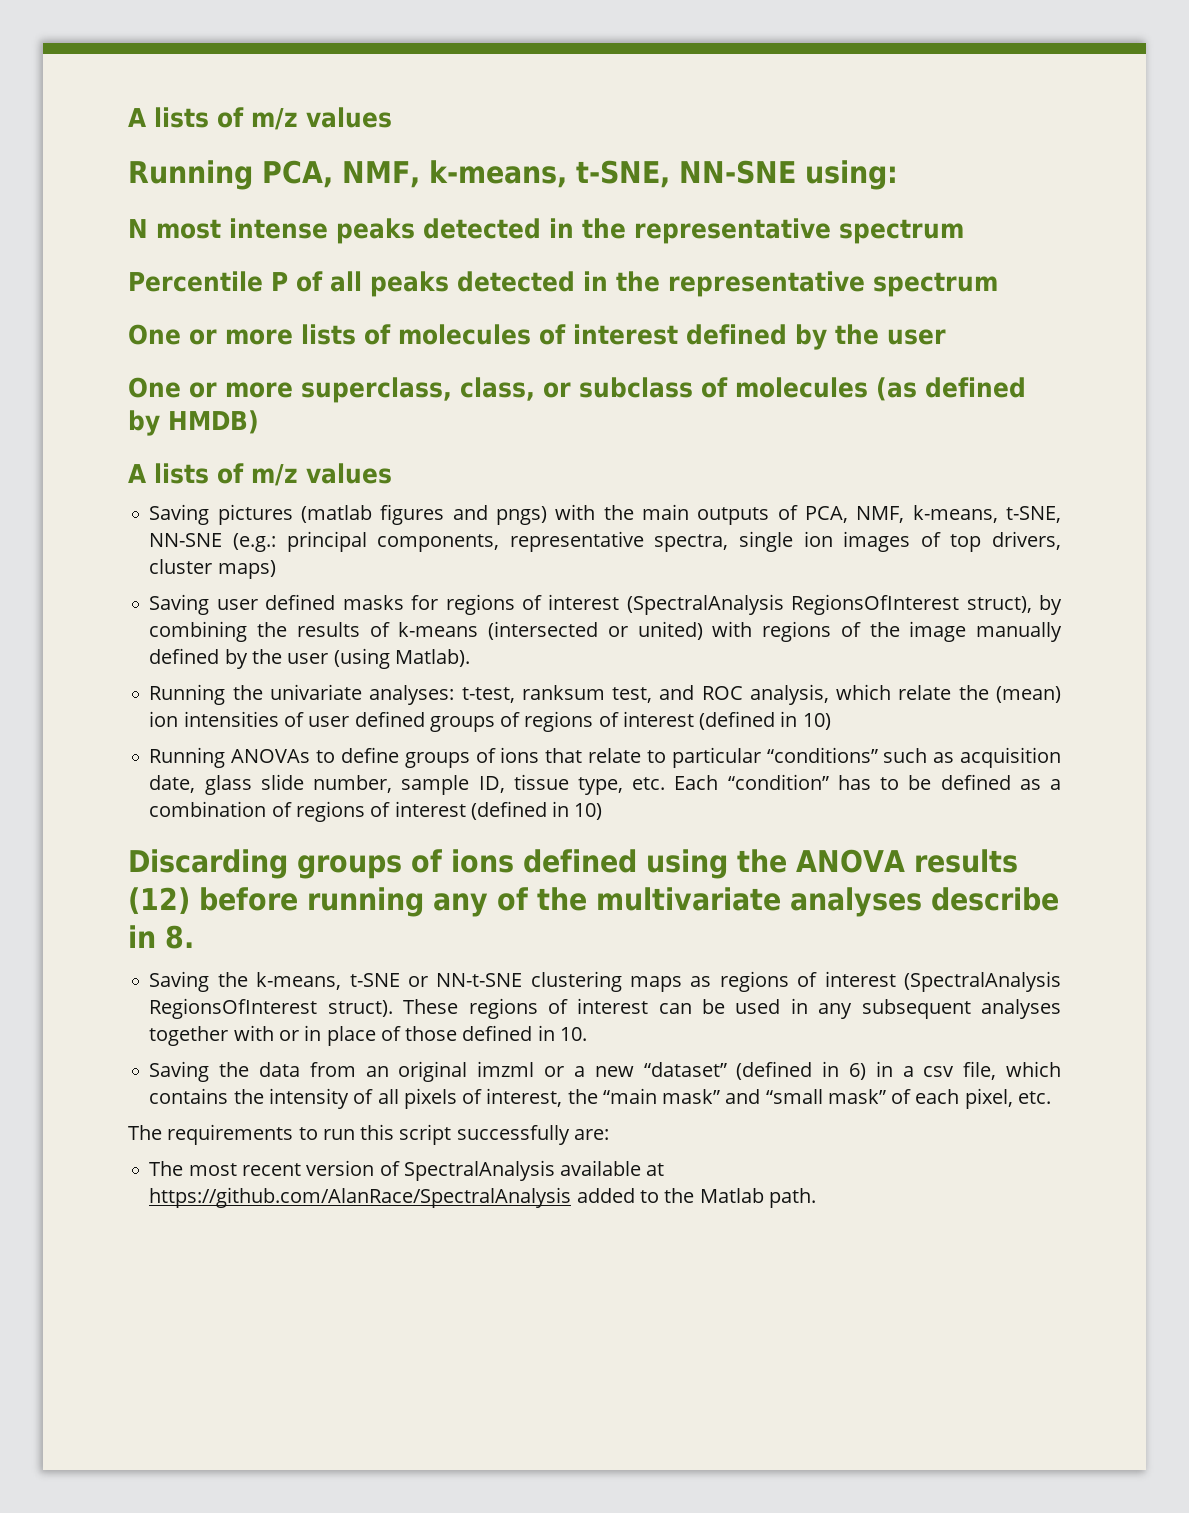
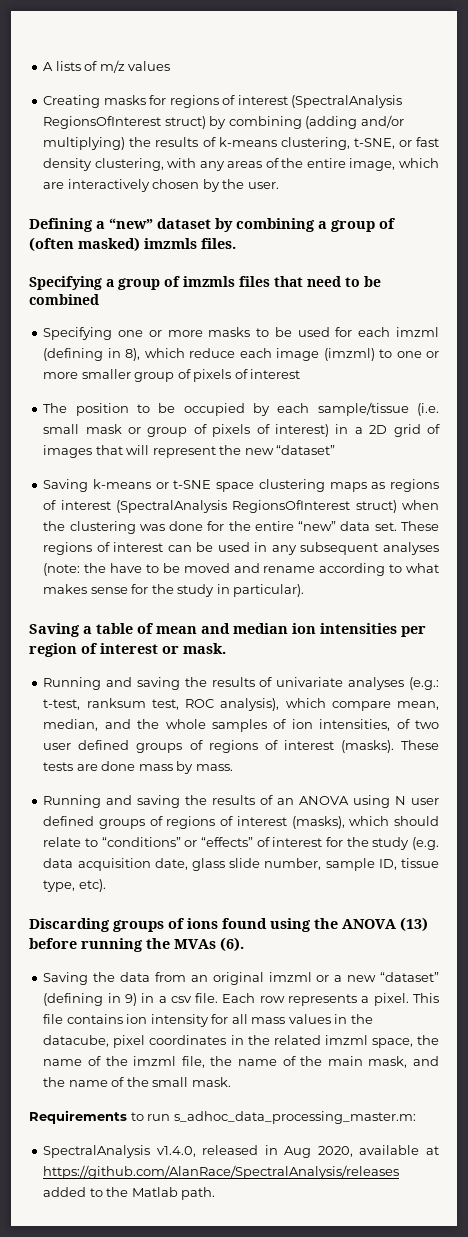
[128,107,392,130] [128,160,898,190] [128,218,964,244] [128,271,998,297] [128,324,946,350] [128,377,1026,403] [128,410,259,436] [128,463,392,486] [149,504,1061,525] [149,531,1062,552] [149,559,276,579] [149,594,336,615] A lists of m/z values // Running PCA, NMF, k-means, t-SNE, NN-SNE using: // N most intense peaks detected in the representative spectrum // Percentile P of all peaks detected in the representative spectrum // One or more lists of molecules of interest defined by the user // One or more superclass, class, or subclass of molecules (as defined by HMDB) // A lists of m/z values // Saving pictures (matlab figures and pngs) with the main outputs of PCA, NMF, k-means, t-SNE, NN-SNE (e.g.: principal components, representative spectra, single ion images of top drivers, cluster maps) // Saving user defined -> [43,60,171,73] [43,95,101,108] A lists of m/z values // Creating
[966,595,1062,615] [149,621,248,642] struct), by combining -> [164,115,404,129] [43,137,126,150] struct) by combining (adding and/or multiplying)
[488,621,1062,642] [149,648,470,669] [149,684,1061,705] [149,711,831,732] [149,747,1061,768] [149,774,1061,795] [149,801,603,822] [128,849,1018,879] [128,887,1059,917] [128,925,194,949] [149,971,523,992] (intersected or united) with regions of the image manually defined by the user (using Matlab). // Running the univariate analyses: t-test, ranksum test, and ROC analysis, which relate the (mean) ion intensities of user defined groups of regions of interest (defined in 10) // Running ANOVAs to define groups of ions that relate to particular “conditions” such as acquisition date, glass slide number, sample ID, tissue type, etc. Each “condition” has to be defined as a combination of regions of interest (defined in 10) // Discarding groups of ions defined using the ANOVA results (12) before running any of the multivariate analyses describe in 8. // Saving the k-means, t-SNE or NN-t-SNE -> [280,137,439,150] [43,158,439,171] [43,179,279,192] [29,218,395,232] [29,237,236,252] [29,276,381,290] [29,294,99,305] [43,327,439,340] [43,348,439,361] [43,369,301,382] [43,402,439,416] [43,424,440,437] [43,445,336,458] [43,479,255,492] clustering, t-SNE, or fast density clustering, with any areas of the entire image, which are interactively chosen by the user. // Defining a “new” dataset by combining a group of (often masked) imzmls files. // Specifying a group of imzmls files that need to be combined // Specifying one or more masks to be used for each imzml (defining in 8), which reduce each image (imzml) to one or more smaller group of pixels of interest // The position to be occupied by each sample/tissue (i.e. small mask or group of pixels of interest) in a 2D grid of images that will represent the new “dataset” // Saving k-means or t-SNE space
[327,1000,393,1017] struct). -> [355,500,439,513] [43,521,397,534] struct) when the clustering was done for the entire “new” data set.
[149,1025,587,1046] together with or in place of those defined in 10. -> [43,563,439,576] [43,584,305,597] [29,623,426,637] [29,643,226,657] [43,677,439,690] [43,698,439,711] [43,719,439,732] [43,740,439,753] [43,761,233,774] [43,795,439,808] [43,816,439,829] [43,837,439,850] [43,858,439,871] [43,879,106,892] [29,917,428,932] [29,937,244,952] (note: the have to be moved and rename according to what makes sense for the study in particular). // Saving a table of mean and median ion intensities per region of interest or mask. // Running and saving the results of univariate analyses (e.g.: t-test, ranksum test, ROC analysis), which compare mean, median, and the whole samples of ion intensities, of two user defined groups of regions of interest (masks). These tests are done mass by mass. // Running and saving the results of an ANOVA using N user defined groups of regions of interest (masks), which should relate to “conditions” or “effects” of interest for the study (e.g. data acquisition date, glass slide number, sample ID, tissue type, etc). // Discarding groups of ions found using the ANOVA (13) before running the MVAs (6).
[736,1061,1061,1080] [149,1088,1051,1109] [128,1124,609,1145] [149,1160,555,1181] (defined in 6) in a csv file, which contains the intensity of all pixels of interest, the “main mask” and “small mask” of each pixel, etc. // The requirements to run this script successfully are: // The most recent version of SpectralAnalysis -> [43,993,439,1006] [43,1014,373,1027] [43,1035,439,1048] [43,1056,439,1068] [43,1077,231,1087] [29,1110,416,1124] [43,1145,353,1158] (defining in 9) in a csv file. Each row represents a pixel. This file contains ion intensity for all mass values in the datacube, pixel coordinates in the related imzml space, the name of the imzml file, the name of the main mask, and the name of the small mask. // Requirements to run s_adhoc_data_processing_master.m: // SpectralAnalysis v1.4.0, released in Aug 2020,
[149,1187,572,1208] https://github.com/AlanRace/SpectralAnalysis -> [43,1165,400,1179] https://github.com/AlanRace/SpectralAnalysis/releases

